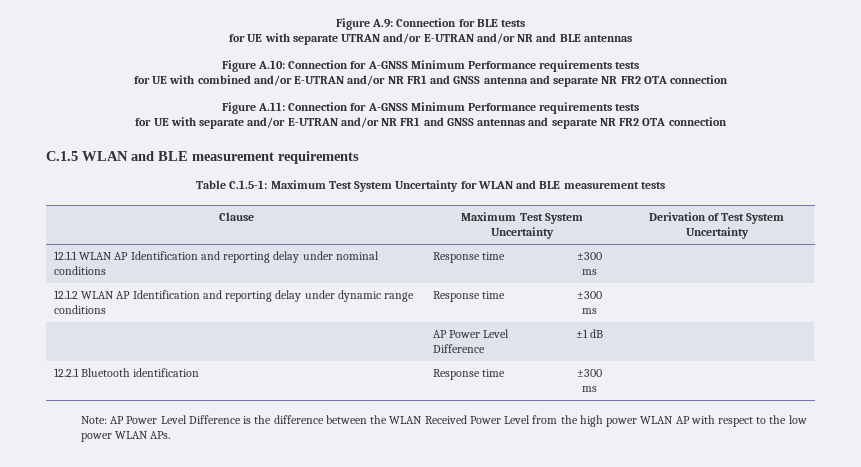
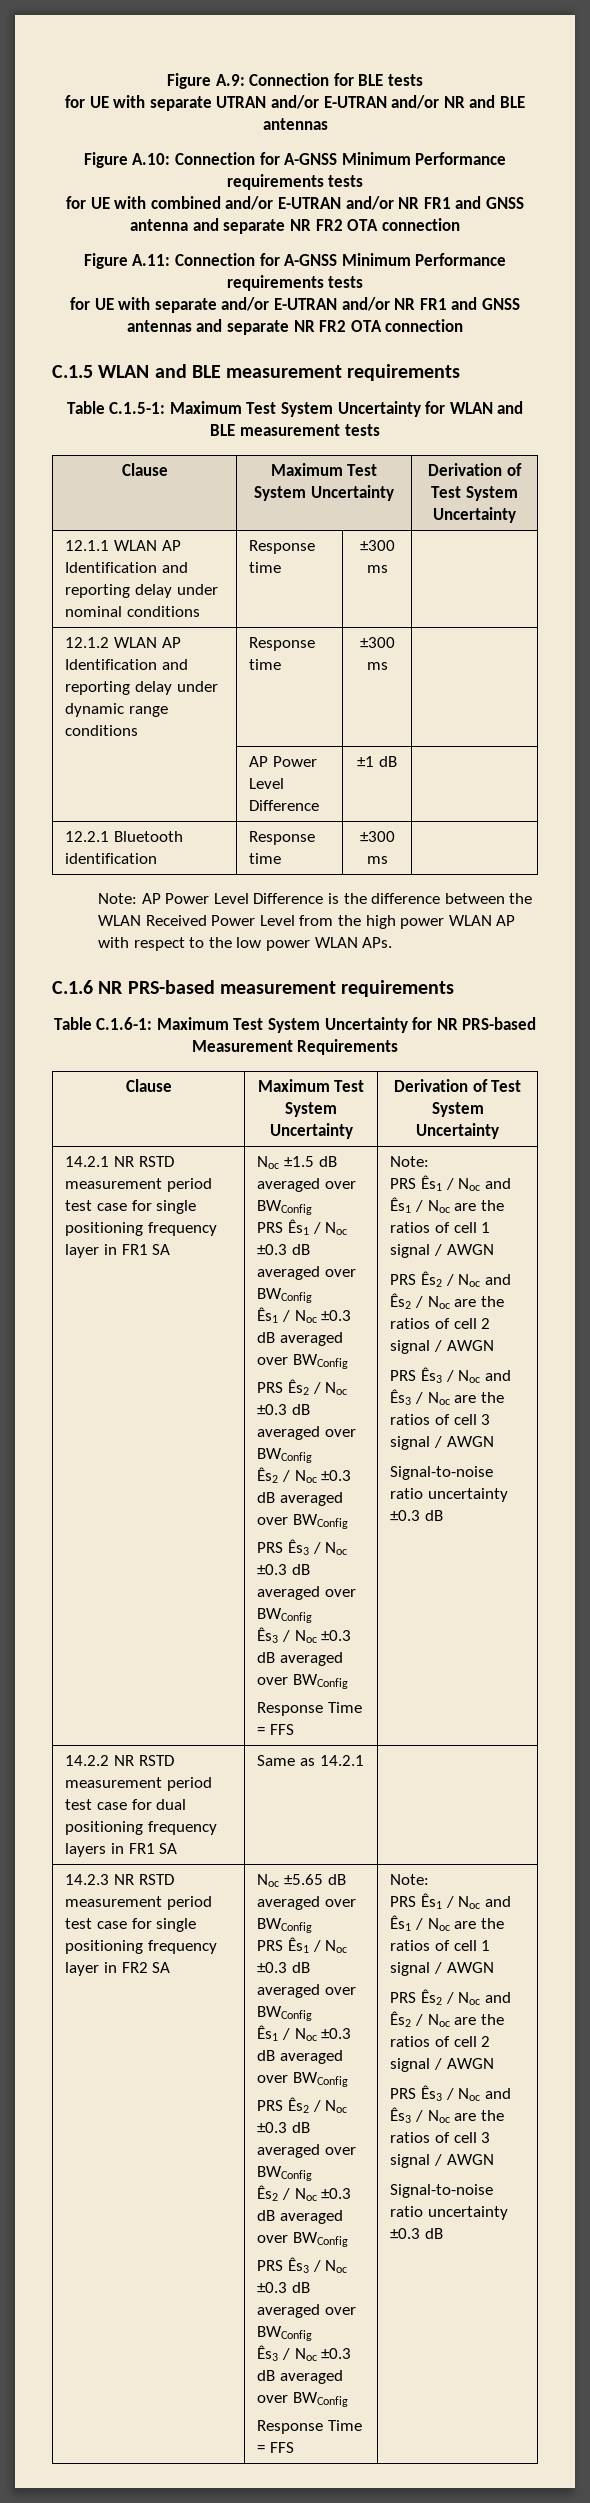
(171, 435) none -> [52,980,455,997] [53,1017,537,1033] [191,1039,399,1055] [125,1079,172,1092] [257,1079,365,1092] [285,1102,337,1117] [269,1123,353,1139] [393,1079,522,1092] [431,1102,484,1117] [416,1123,499,1139] [65,1156,174,1167] [65,1178,213,1192] [65,1200,197,1214] [65,1222,218,1236] [65,1244,171,1258] [257,1156,337,1169] [257,1178,357,1192] [257,1200,313,1215] [257,1219,348,1235] [257,1244,311,1255] [257,1266,357,1280] [257,1288,313,1303] [257,1307,352,1323] [257,1332,344,1346] [257,1354,349,1369] [257,1379,348,1395] [257,1404,311,1415] [257,1426,357,1440] [257,1448,313,1463] [257,1467,352,1483] [257,1492,344,1506] [257,1514,349,1529] [257,1539,348,1555] [257,1564,311,1575] [257,1586,357,1600] [257,1608,313,1623] [257,1627,352,1643] [257,1652,344,1666] [257,1674,349,1689] [257,1702,363,1716] [257,1724,295,1735] [390,1156,430,1167] [390,1175,511,1191] [390,1197,504,1213] [390,1222,491,1233] [390,1244,494,1258] [390,1271,511,1287] [390,1293,504,1309] [390,1318,491,1329] [390,1340,494,1354] [390,1367,511,1383] [390,1389,504,1405] [390,1414,491,1425] [390,1436,494,1450] [390,1466,494,1480] [390,1488,509,1502] [390,1510,444,1521] [65,1755,174,1766] [65,1777,213,1791] [65,1799,187,1810] [65,1821,218,1835] [65,1843,178,1857] [257,1755,364,1766] [65,1874,174,1885] [65,1896,213,1910] [65,1918,197,1932] [65,1940,218,1954] [65,1962,171,1976] [257,1874,346,1887] [257,1896,357,1910] [257,1918,313,1933] [257,1937,348,1953] [257,1962,311,1973] [257,1984,357,1998] [257,2006,313,2021] [257,2025,352,2041] [257,2050,344,2064] [257,2072,349,2087] [257,2097,348,2113] [257,2122,311,2133] [257,2144,357,2158] [257,2166,313,2181] [257,2185,352,2201] [257,2210,344,2224] [257,2232,349,2247] [257,2257,348,2273] [257,2282,311,2293] [257,2304,357,2318] [257,2326,313,2341] [257,2345,352,2361] [257,2370,344,2384] [257,2392,349,2407] [257,2420,363,2434] [257,2442,295,2453] [390,1874,430,1885] [390,1893,511,1909] [390,1915,504,1931] [390,1940,491,1951] [390,1962,494,1976] [390,1989,511,2005] [390,2011,504,2027] [390,2036,491,2047] [390,2058,494,2072] [390,2085,511,2101] [390,2107,504,2123] [390,2132,491,2143] [390,2154,494,2168] [390,2184,494,2198] [390,2206,509,2220] [390,2228,444,2239] // C.1.6 NR PRS-based measurement requirements // Table C.1.6-1: Maximum Test System Uncertainty for NR PRS-based Measurement Requirements // Clause | Maximum Test System Uncertainty | Derivation of Test System Uncertainty // 14.2.1 NR RSTD measurement period test case for single positioning frequency layer in FR1 SA | Noc ±1.5 dB averaged over BWConfig // PRS Ês1 / Noc ±0.3 dB averaged over BWConfig // Ês1 / Noc ±0.3 dB averaged over BWConfig // PRS Ês2 / Noc ±0.3 dB averaged over BWConfig // Ês2 / Noc ±0.3 dB averaged over BWConfig // PRS Ês3 / Noc ±0.3 dB averaged over BWConfig // Ês3 / Noc ±0.3 dB averaged over BWConfig // Response Time = FFS | Note: // PRS Ês1 / Noc and Ês1 / Noc are the ratios of cell 1 signal / AWGN // PRS Ês2 / Noc and Ês2 / Noc are the ratios of cell 2 signal / AWGN // PRS Ês3 / Noc and Ês3 / Noc are the ratios of cell 3 signal / AWGN // Signal-to-noise ratio uncertainty ±0.3 dB // 14.2.2 NR RSTD measurement period test case for dual positioning frequency layers in FR1 SA | Same as 14.2.1 | // 14.2.3 NR RSTD measurement period test case for single positioning frequency layer in FR2 SA | Noc ±5.65 dB averaged over BWConfig // PRS Ês1 / Noc ±0.3 dB averaged over BWConfig // Ês1 / Noc ±0.3 dB averaged over BWConfig // PRS Ês2 / Noc ±0.3 dB averaged over BWConfig // Ês2 / Noc ±0.3 dB averaged over BWConfig // PRS Ês3 / Noc ±0.3 dB averaged over BWConfig // Ês3 / Noc ±0.3 dB averaged over BWConfig // Response Time = FFS | Note: // PRS Ês1 / Noc and Ês1 / Noc are the ratios of cell 1 signal / AWGN // PRS Ês2 / Noc and Ês2 / Noc are the ratios of cell 2 signal / AWGN // PRS Ês3 / Noc and Ês3 / Noc are the ratios of cell 3 signal / AWGN // Signal-to-noise ratio uncertainty ±0.3 dB

